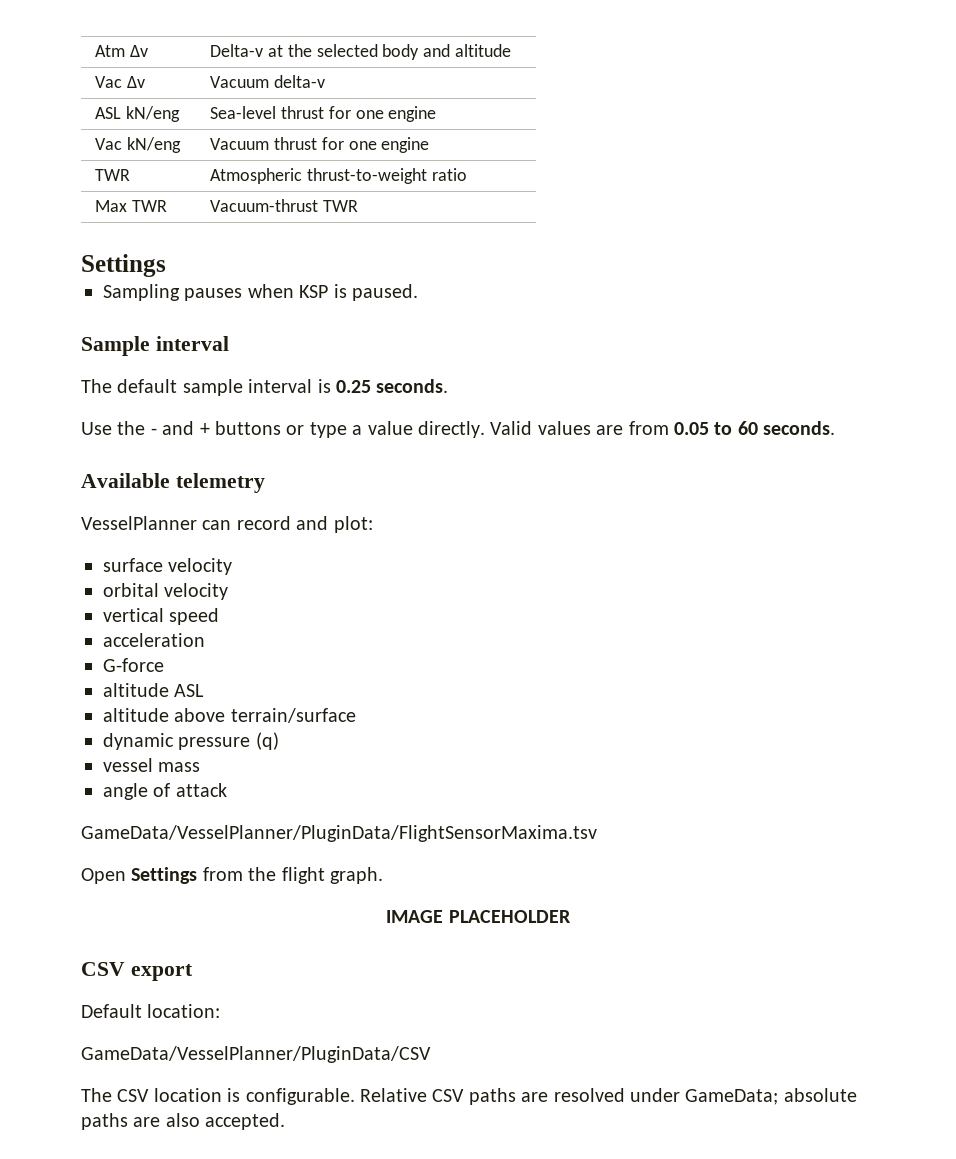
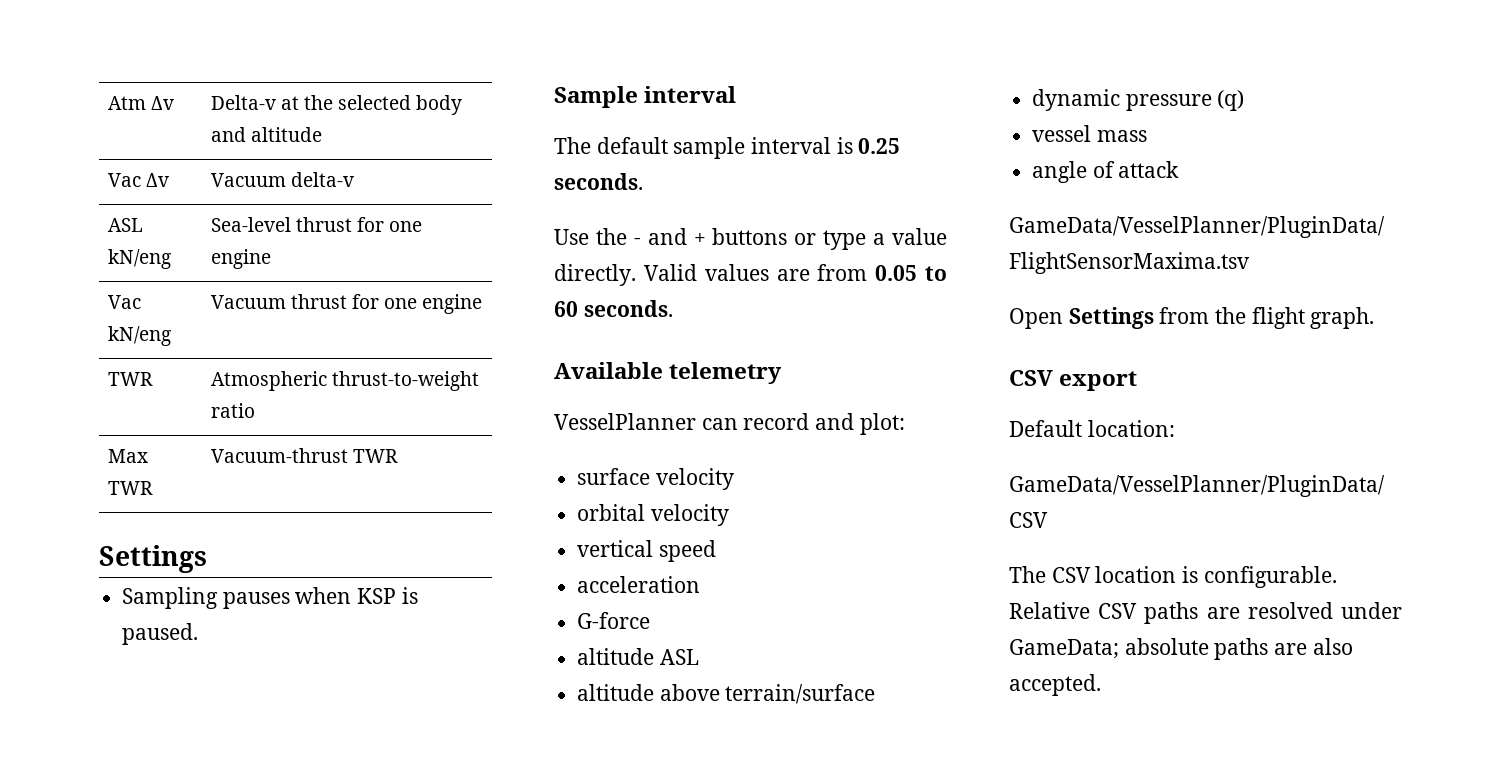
[386,910,571,923] // IMAGE PLACEHOLDER -> (1375, 318) none

